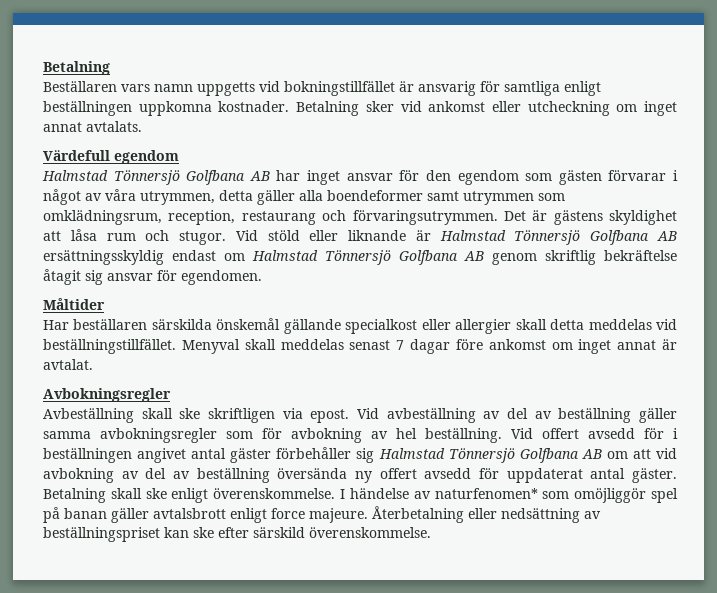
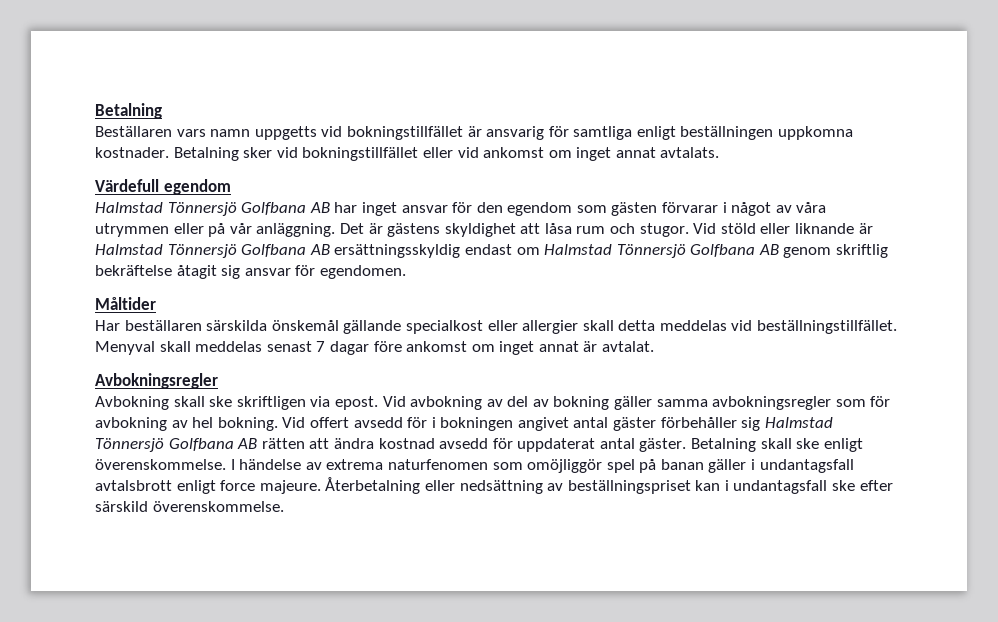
[428,101,610,116] ankomst eller utcheckning -> [302,147,545,161] bokningstillfället eller vid ankomst
[140,190,565,205] [43,210,498,225] utrymmen, detta gäller alla boendeformer samt utrymmen som omklädningsrum, reception, restaurang och förvaringsutrymmen. -> [95,223,336,237] utrymmen eller på vår anläggning.
[43,408,134,423] Avbeställning -> [95,396,169,410] Avbokning
[386,408,632,423] avbeställning av del av beställning -> [410,396,610,410] avbokning av del av bokning
[425,428,502,443] beställning. -> [217,417,278,431] bokning.
[43,448,132,463] beställningen -> [440,417,514,431] bokningen
[606,448,678,459] [43,468,417,483] om att vid avbokning av del av beställning översända ny offert -> [261,438,435,449] rätten att ändra kostnad
[434,488,538,499] naturfenomen* -> [326,459,488,470] extrema naturfenomen
(149, 515) none -> [751,459,854,473] i undantagsfall
(189, 532) none -> [724,480,828,494] i undantagsfall

